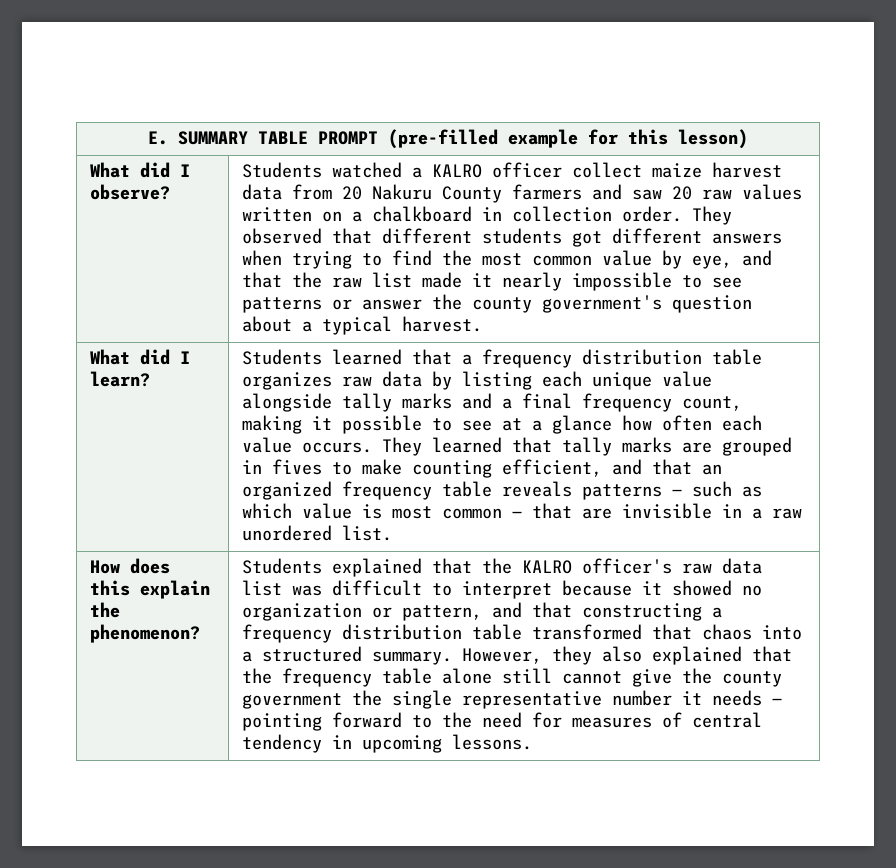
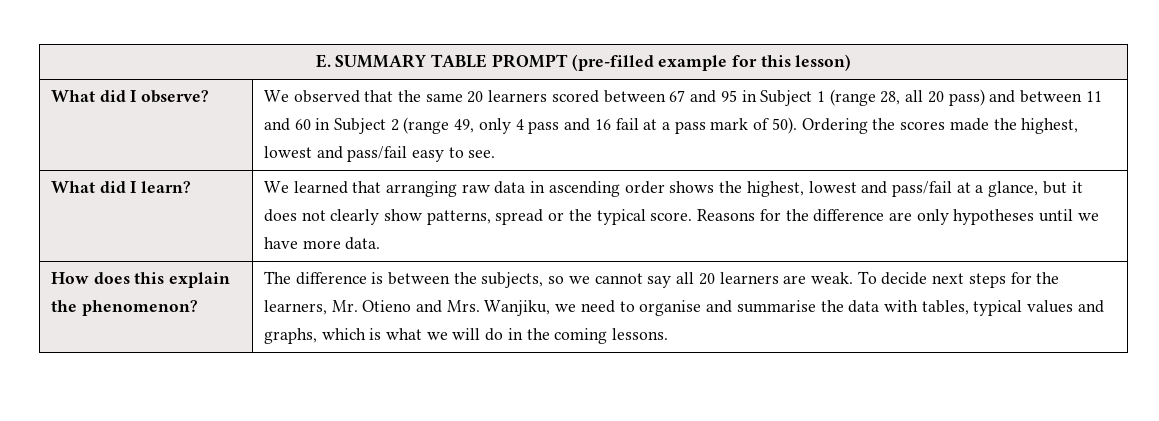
[242,162,783,178] [242,184,803,203] [242,206,733,225] [242,228,783,247] [242,250,773,269] [242,272,743,291] [242,294,753,313] [242,316,483,335] Students watched a KALRO officer collect maize harvest data from 20 Nakuru County farmers and saw 20 raw values written on a chalkboard in collection order. They observed that different students got different answers when trying to find the most common value by eye, and that the raw list made it nearly impossible to see patterns or answer the county government's question about a typical harvest. -> [263,89,1102,106] [263,117,1079,134] [263,146,496,162] We observed that the same 20 learners scored between 67 and 95 in Subject 1 (range 28, all 20 pass) and between 11 and 60 in Subject 2 (range 49, only 4 pass and 16 fail at a pass mark of 50). Ordering the scores made the highest, lowest and pass/fail easy to see.
[242,349,763,368] [242,371,713,390] [242,393,743,412] [242,415,763,434] [242,437,793,456] [242,459,723,478] [242,481,763,500] [242,503,803,519] [242,525,393,541] Students learned that a frequency distribution table organizes raw data by listing each unique value alongside tally marks and a final frequency count, making it possible to see at a glance how often each value occurs. They learned that tally marks are grouped in fives to make counting efficient, and that an organized frequency table reveals patterns — such as which value is most common — that are invisible in a raw unordered list. -> [263,181,1083,197] [263,209,1099,225] [263,237,381,250] We learned that arranging raw data in ascending order shows the highest, lowest and pass/fail at a glance, but it does not clearly show patterns, spread or the typical score. Reasons for the difference are only hypotheses until we have more data.
[242,558,763,577] [242,580,763,599] [242,602,723,621] [242,624,803,643] [242,646,793,665] [242,668,783,687] [242,690,783,709] [242,712,763,731] [242,734,443,753] Students explained that the KALRO officer's raw data list was difficult to interpret because it showed no organization or pattern, and that constructing a frequency distribution table transformed that chaos into a structured summary. However, they also explained that the frequency table alone still cannot give the county government the single representative number it needs — pointing forward to the need for measures of central tendency in upcoming -> [263,271,1060,288] [263,300,1104,316] [263,328,608,344] The difference is between the subjects, so we cannot say all 20 learners are weak. To decide next steps for the learners, Mr. Otieno and Mrs. Wanjiku, we need to organise and summarise the data with tables, typical values and graphs, which is what we will do in the coming

